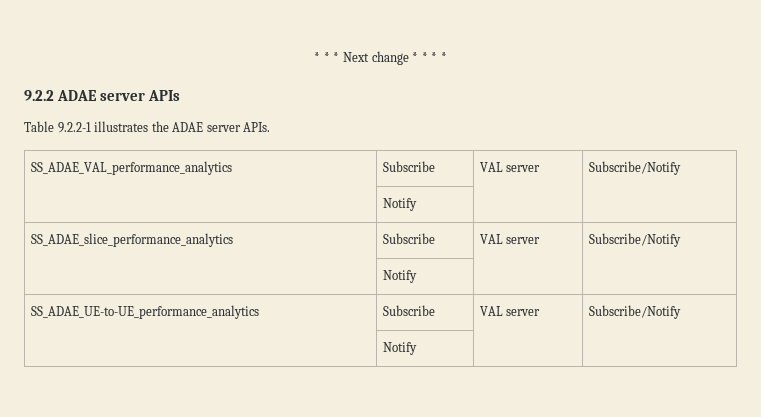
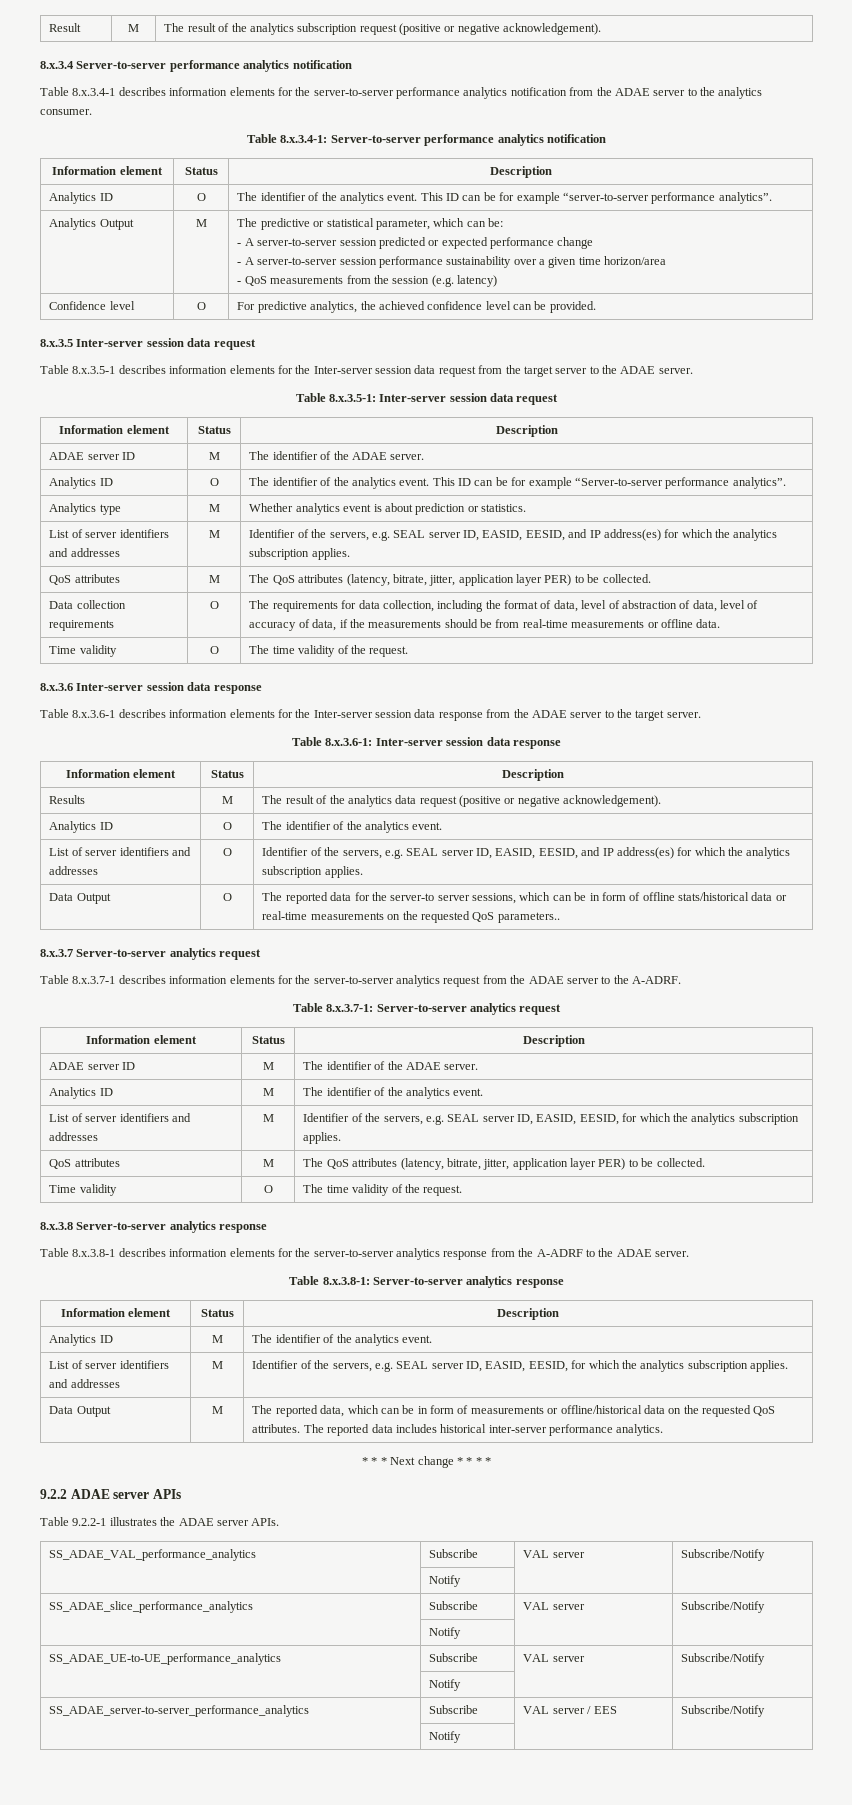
(314, 57) none -> [49,23,82,32] [128,24,139,32] [164,23,602,35] [40,60,352,72] [40,87,763,99] [40,109,92,115] [247,134,606,146] [52,166,163,175] [184,167,218,175] [489,166,552,178] [49,192,113,204] [196,193,206,201] [237,192,772,204] [49,218,134,230] [195,219,207,227] [237,218,504,230] [237,237,594,249] [237,256,667,268] [237,275,498,287] [49,301,135,310] [196,302,206,310] [237,301,596,313] [40,338,256,350] [40,365,693,377] [295,393,559,405] [59,425,170,434] [197,426,231,434] [495,425,558,437] [49,452,136,460] [208,452,220,460] [249,451,425,460] [49,477,113,489] [209,478,219,486] [249,477,786,489] [49,503,121,515] [208,504,220,512] [249,503,527,515] [49,529,169,538] [49,548,120,557] [208,530,220,538] [249,529,778,541] [249,548,350,560] [49,574,120,585] [208,575,220,583] [249,574,651,586] [49,600,126,609] [49,620,115,631] [209,601,219,609] [249,600,759,612] [249,619,721,631] [49,645,117,657] [209,646,219,654] [249,645,409,657] [40,682,262,694] [40,709,701,721] [292,737,561,749] [65,769,177,778] [210,770,244,778] [502,769,564,781] [49,795,86,804] [221,796,233,804] [262,795,662,807] [49,821,113,833] [222,822,232,830] [262,821,443,833] [49,847,191,856] [49,866,99,875] [222,848,232,856] [262,847,791,859] [262,866,363,878] [49,893,111,904] [222,893,232,901] [262,892,787,904] [262,911,560,923] [40,948,262,960] [40,975,681,987] [292,1003,562,1015] [86,1035,197,1044] [251,1036,285,1044] [522,1035,585,1047] [49,1062,136,1070] [262,1062,274,1070] [303,1061,479,1070] [49,1087,113,1099] [262,1088,274,1096] [303,1087,484,1099] [49,1113,191,1122] [49,1132,99,1141] [262,1114,274,1122] [303,1113,799,1125] [303,1132,342,1144] [49,1158,120,1169] [262,1159,274,1167] [303,1158,705,1170] [49,1184,117,1196] [263,1185,273,1193] [303,1184,463,1196] [40,1221,268,1233] [40,1248,689,1260] [289,1276,564,1288] [60,1308,172,1317] [200,1309,234,1317] [497,1308,559,1320] [49,1334,113,1346] [211,1335,223,1343] [252,1334,433,1346] [49,1360,169,1369] [49,1379,120,1388] [211,1361,223,1369] [252,1360,789,1372] [49,1406,111,1417] [211,1406,223,1414] [252,1405,776,1417] [252,1424,664,1436] Result | M | The result of the analytics subscription request (positive or negative acknowledgement). // 8.x.3.4 Server-to-server performance analytics notification // Table 8.x.3.4-1 describes information elements for the server-to-server performance analytics notification from the ADAE server to the analytics consumer. // Table 8.x.3.4-1: Server-to-server performance analytics notification // Information element | Status | Description // Analytics ID | O | The identifier of the analytics event. This ID can be for example “server-to-server performance analytics”. // Analytics Output | M | The predictive or statistical parameter, which can be: // - A server-to-server session predicted or expected performance change // - A server-to-server session performance sustainability over a given time horizon/area // - QoS measurements from the session (e.g. latency) // Confidence level | O | For predictive analytics, the achieved confidence level can be provided. // 8.x.3.5 Inter-server session data request // Table 8.x.3.5-1 describes information elements for the Inter-server session data request from the target server to the ADAE server. // Table 8.x.3.5-1: Inter-server session data request // Information element | Status | Description // ADAE server ID | M | The identifier of the ADAE server. // Analytics ID | O | The identifier of the analytics event. This ID can be for example “Server-to-server performance analytics”. // Analytics type | M | Whether analytics event is about prediction or statistics. // List of server identifiers and addresses | M | Identifier of the servers, e.g. SEAL server ID, EASID, EESID, and IP address(es) for which the analytics subscription applies. // QoS attributes | M | The QoS attributes (latency, bitrate, jitter, application layer PER) to be collected. // Data collection requirements | O | The requirements for data collection, including the format of data, level of abstraction of data, level of accuracy of data, if the measurements should be from real-time measurements or offline data. // Time validity | O | The time validity of the request. // 8.x.3.6 Inter-server session data response // Table 8.x.3.6-1 describes information elements for the Inter-server session data response from the ADAE server to the target server. // Table 8.x.3.6-1: Inter-server session data response // Information element | Status | Description // Results | M | The result of the analytics data request (positive or negative acknowledgement). // Analytics ID | O | The identifier of the analytics event. // List of server identifiers and addresses | O | Identifier of the servers, e.g. SEAL server ID, EASID, EESID, and IP address(es) for which the analytics subscription applies. // Data Output | O | The reported data for the server-to server sessions, which can be in form of offline stats/historical data or real-time measurements on the requested QoS parameters.. // 8.x.3.7 Server-to-server analytics request // Table 8.x.3.7-1 describes information elements for the server-to-server analytics request from the ADAE server to the A-ADRF. // Table 8.x.3.7-1: Server-to-server analytics request // Information element | Status | Description // ADAE server ID | M | The identifier of the ADAE server. // Analytics ID | M | The identifier of the analytics event. // List of server identifiers and addresses | M | Identifier of the servers, e.g. SEAL server ID, EASID, EESID, for which the analytics subscription applies. // QoS attributes | M | The QoS attributes (latency, bitrate, jitter, application layer PER) to be collected. // Time validity | O | The time validity of the request. // 8.x.3.8 Server-to-server analytics response // Table 8.x.3.8-1 describes information elements for the server-to-server analytics response from the A-ADRF to the ADAE server. // Table 8.x.3.8-1: Server-to-server analytics response // Information element | Status | Description // Analytics ID | M | The identifier of the analytics event. // List of server identifiers and addresses | M | Identifier of the servers, e.g. SEAL server ID, EASID, EESID, for which the analytics subscription applies. // Data Output | M | The reported data, which can be in form of measurements or offline/historical data on the requested QoS attributes. The reported data includes historical inter-server performance analytics. //
(417, 348) none -> [49,1705,310,1717] [429,1705,479,1714] [523,1706,617,1714] [681,1705,766,1717] [429,1731,462,1743] // SS_ADAE_server-to-server_performance_analytics | Subscribe | VAL server / EES | Subscribe/Notify // | Notify | |

